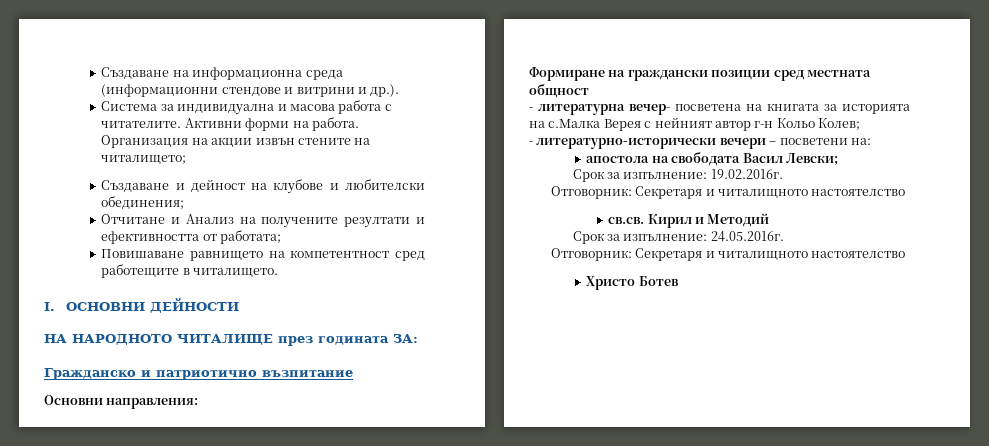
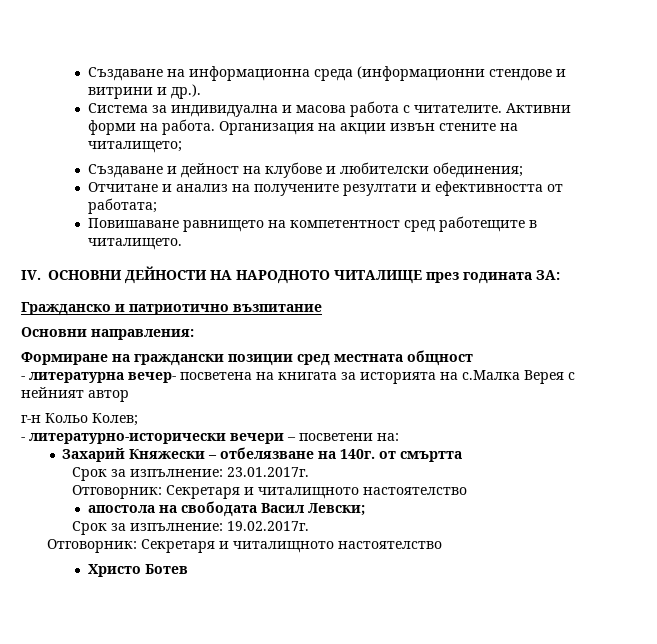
[185,214,234,224] Анализ -> [175,184,228,192] анализ
[44,302,55,311] I. -> [21,270,41,280] IV.
(239, 305) // -> (207, 275) none
(751, 126) none -> (129, 396) //
(871, 141) none -> [62,447,463,462] [72,467,310,481] [72,485,468,499] // Захарий Княжески – отбелязване на 140г. от смъртта // Срок за изпълнение: 23.01.2017г. // Отговорник: Секретаря и читалищното настоятелство
[710,169,783,179] [550,186,906,199] [608,213,770,228] [572,231,784,244] 19.02.2016г. // Отговорник: Секретаря и читалищното настоятелство // св.св. Кирил и Методий // Срок за изпълнение: 24.05.2016г. -> [227,521,310,531] 19.02.2017г.

